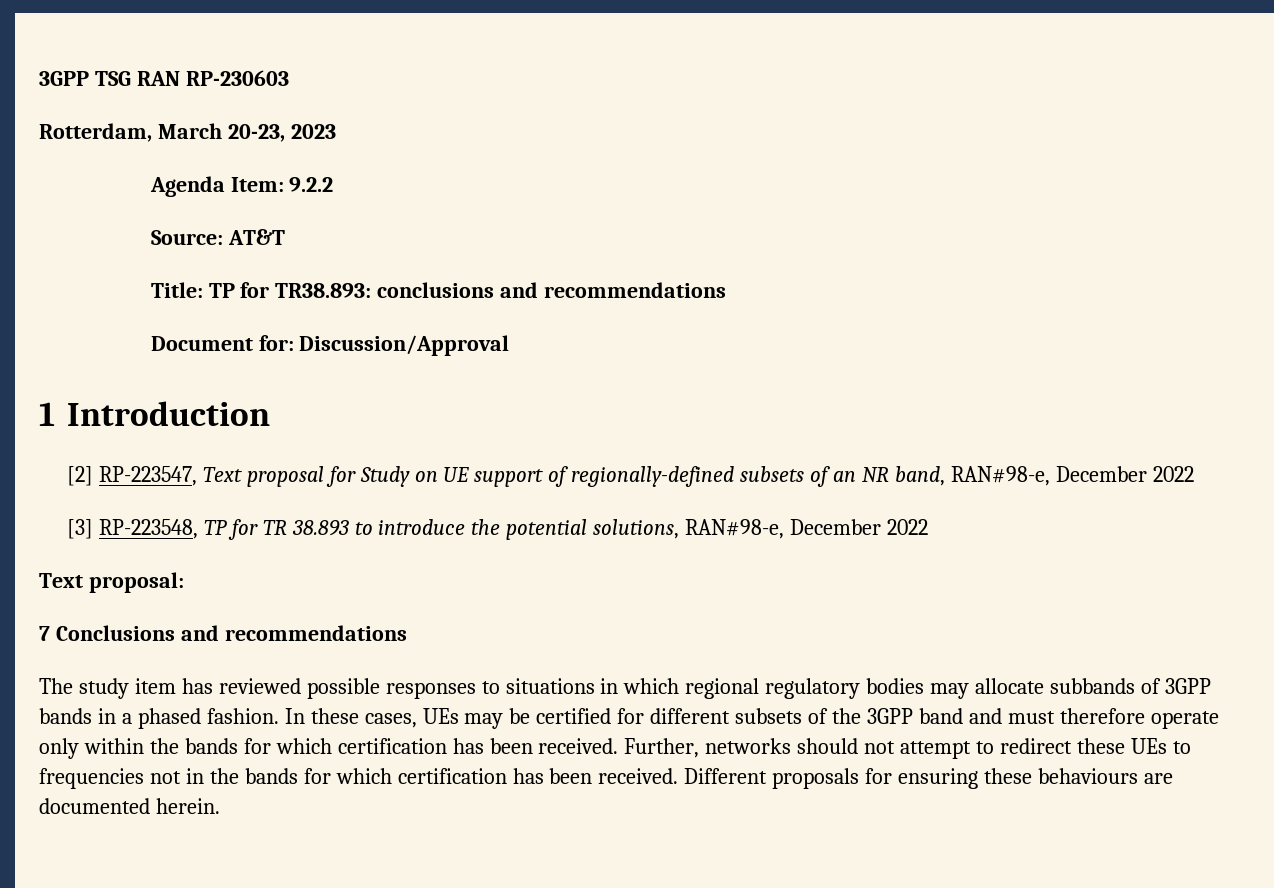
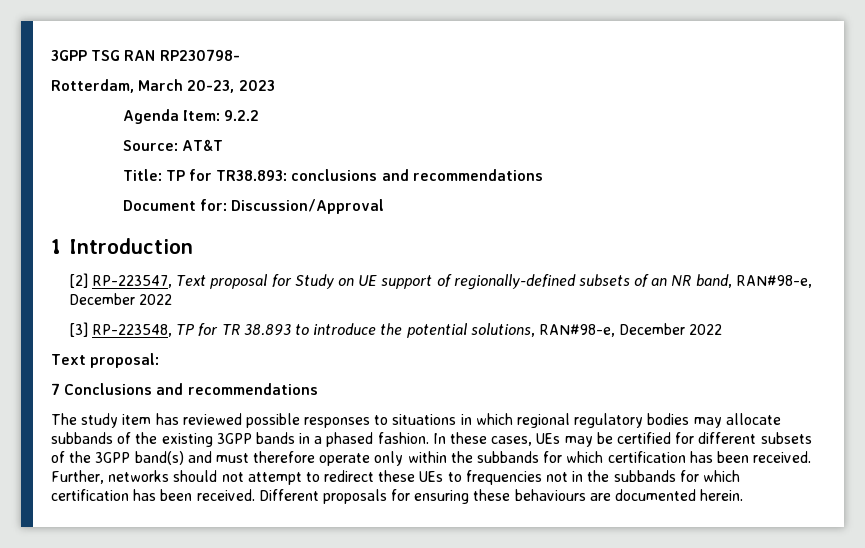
[185,70,289,86] RP-230603 -> [159,49,240,61] RP230798-
(1161, 686) none -> [135,432,213,447] the existing
[918,708,963,724] band -> [134,451,184,465] band(s)
[184,738,238,754] bands -> [477,451,540,463] subbands
[244,768,298,784] bands -> [613,470,676,482] subbands

